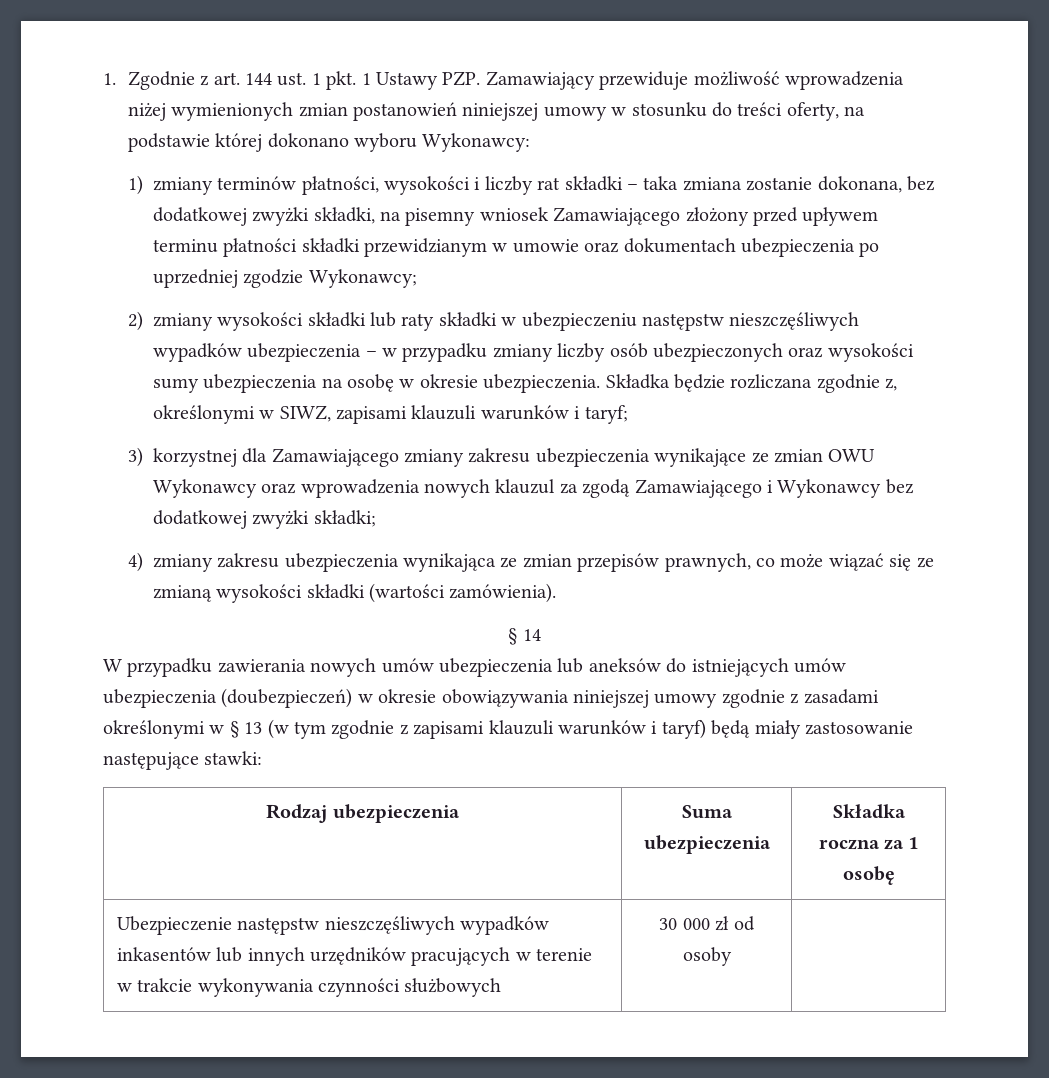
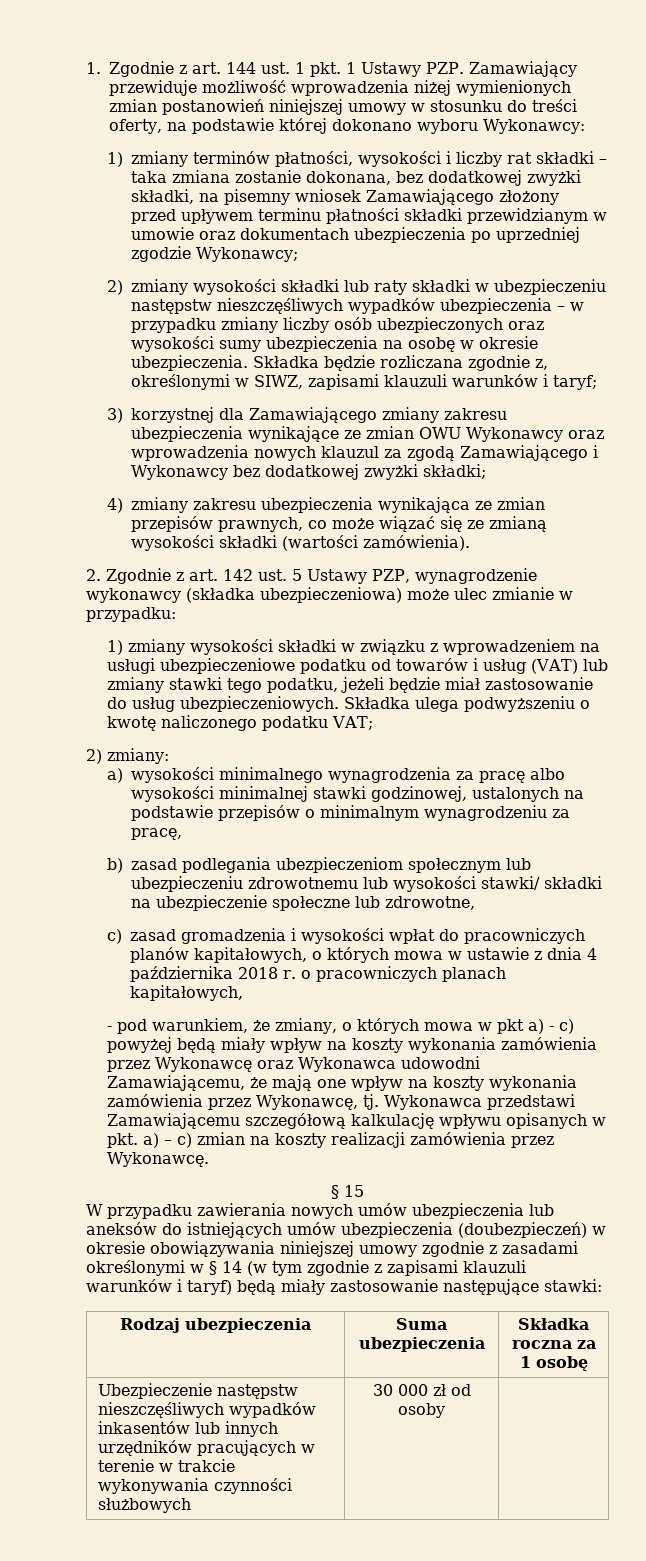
[508,628,541,645] // § 14 -> [86,568,537,584] [86,587,573,603] [86,607,176,622] [107,639,601,655] [107,658,609,674] [107,677,594,693] [107,696,591,712] [107,715,374,731] [86,748,169,764] [107,767,566,783] [131,786,585,802] [131,805,571,821] [131,828,183,840] [107,857,532,873] [131,876,603,892] [131,895,476,911] [107,928,586,944] [130,947,598,963] [130,966,507,982] [130,985,244,1001] [107,1018,575,1034] [107,1037,598,1053] [107,1056,481,1072] [107,1075,578,1091] [107,1094,576,1110] [107,1113,607,1129] [107,1132,555,1148] [107,1152,210,1167] [331,1185,364,1199] // 2. Zgodnie z art. 142 ust. 5 Ustawy PZP, wynagrodzenie wykonawcy (składka ubezpieczeniowa) może ulec zmianie w przypadku: // 1) zmiany wysokości składki w związku z wprowadzeniem na usługi ubezpieczeniowe podatku od towarów i usług (VAT) lub zmiany stawki tego podatku, jeżeli będzie miał zastosowanie do usług ubezpieczeniowych. Składka ulega podwyższeniu o kwotę naliczonego podatku VAT; // 2) zmiany: // a) wysokości minimalnego wynagrodzenia za pracę albo wysokości minimalnej stawki godzinowej, ustalonych na podstawie przepisów o minimalnym wynagrodzeniu za pracę, // b) zasad podlegania ubezpieczeniom społecznym lub ubezpieczeniu zdrowotnemu lub wysokości stawki/ składki na ubezpieczenie społeczne lub zdrowotne, // c) zasad gromadzenia i wysokości wpłat do pracowniczych planów kapitałowych, o których mowa w ustawie z dnia 4 października 2018 r. o pracowniczych planach kapitałowych, // - pod warunkiem, że zmiany, o których mowa w pkt a) - c) powyżej będą miały wpływ na koszty wykonania zamówienia przez Wykonawcę oraz Wykonawca udowodni Zamawiającemu, że mają one wpływ na koszty wykonania zamówienia przez Wykonawcę, tj. Wykonawca przedstawi Zamawiającemu szczegółową kalkulację wpływu opisanych w pkt. a) – c) zmian na koszty realizacji zamówienia przez Wykonawcę. // § 15
[244,722,263,734] 13 -> [222,1261,242,1273] 14

